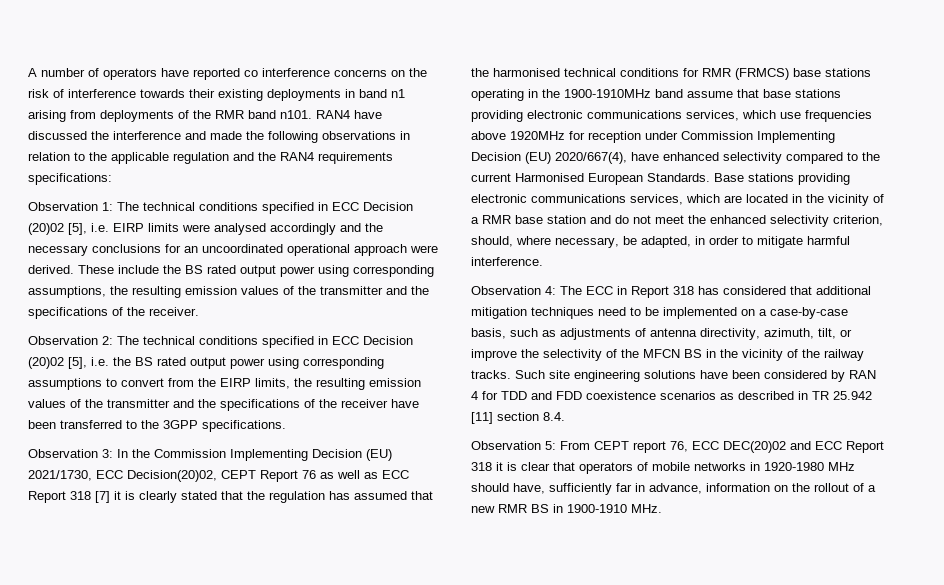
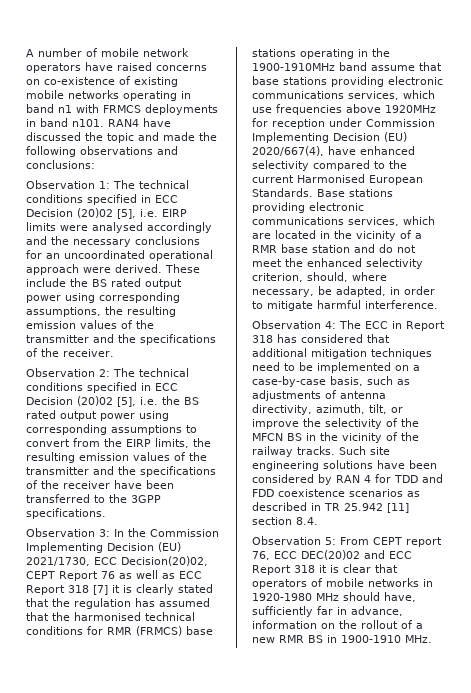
[103,68,427,80] [28,89,405,101] [28,110,244,122] operators have reported co interference concerns on the risk of interference towards their existing deployments in band n1 arising from deployments of the RMR -> [101,48,189,57] [26,62,207,73] [26,76,178,87] [26,90,191,101] [26,104,218,115] [26,119,36,127] mobile network operators have raised concerns on co-existence of existing mobile networks operating in band n1 with FRMCS deployments in
[113,131,181,140] interference -> [107,133,134,143] topic
[400,131,410,140] [28,152,393,164] [28,173,112,185] in relation to the applicable regulation and the RAN4 requirements specifications: -> [157,146,178,155] [26,160,95,169] and conclusions:

